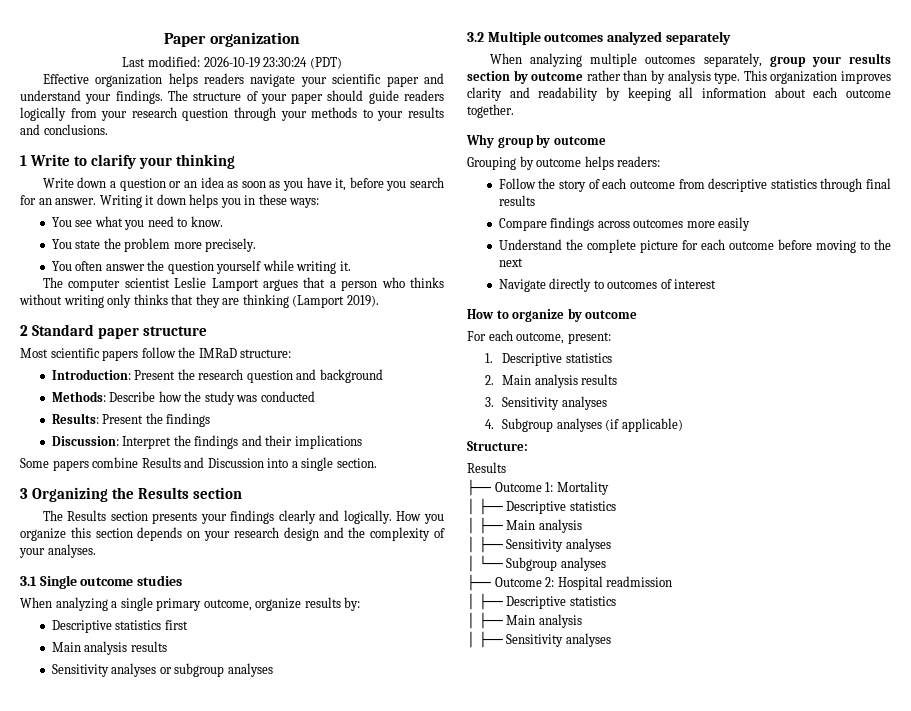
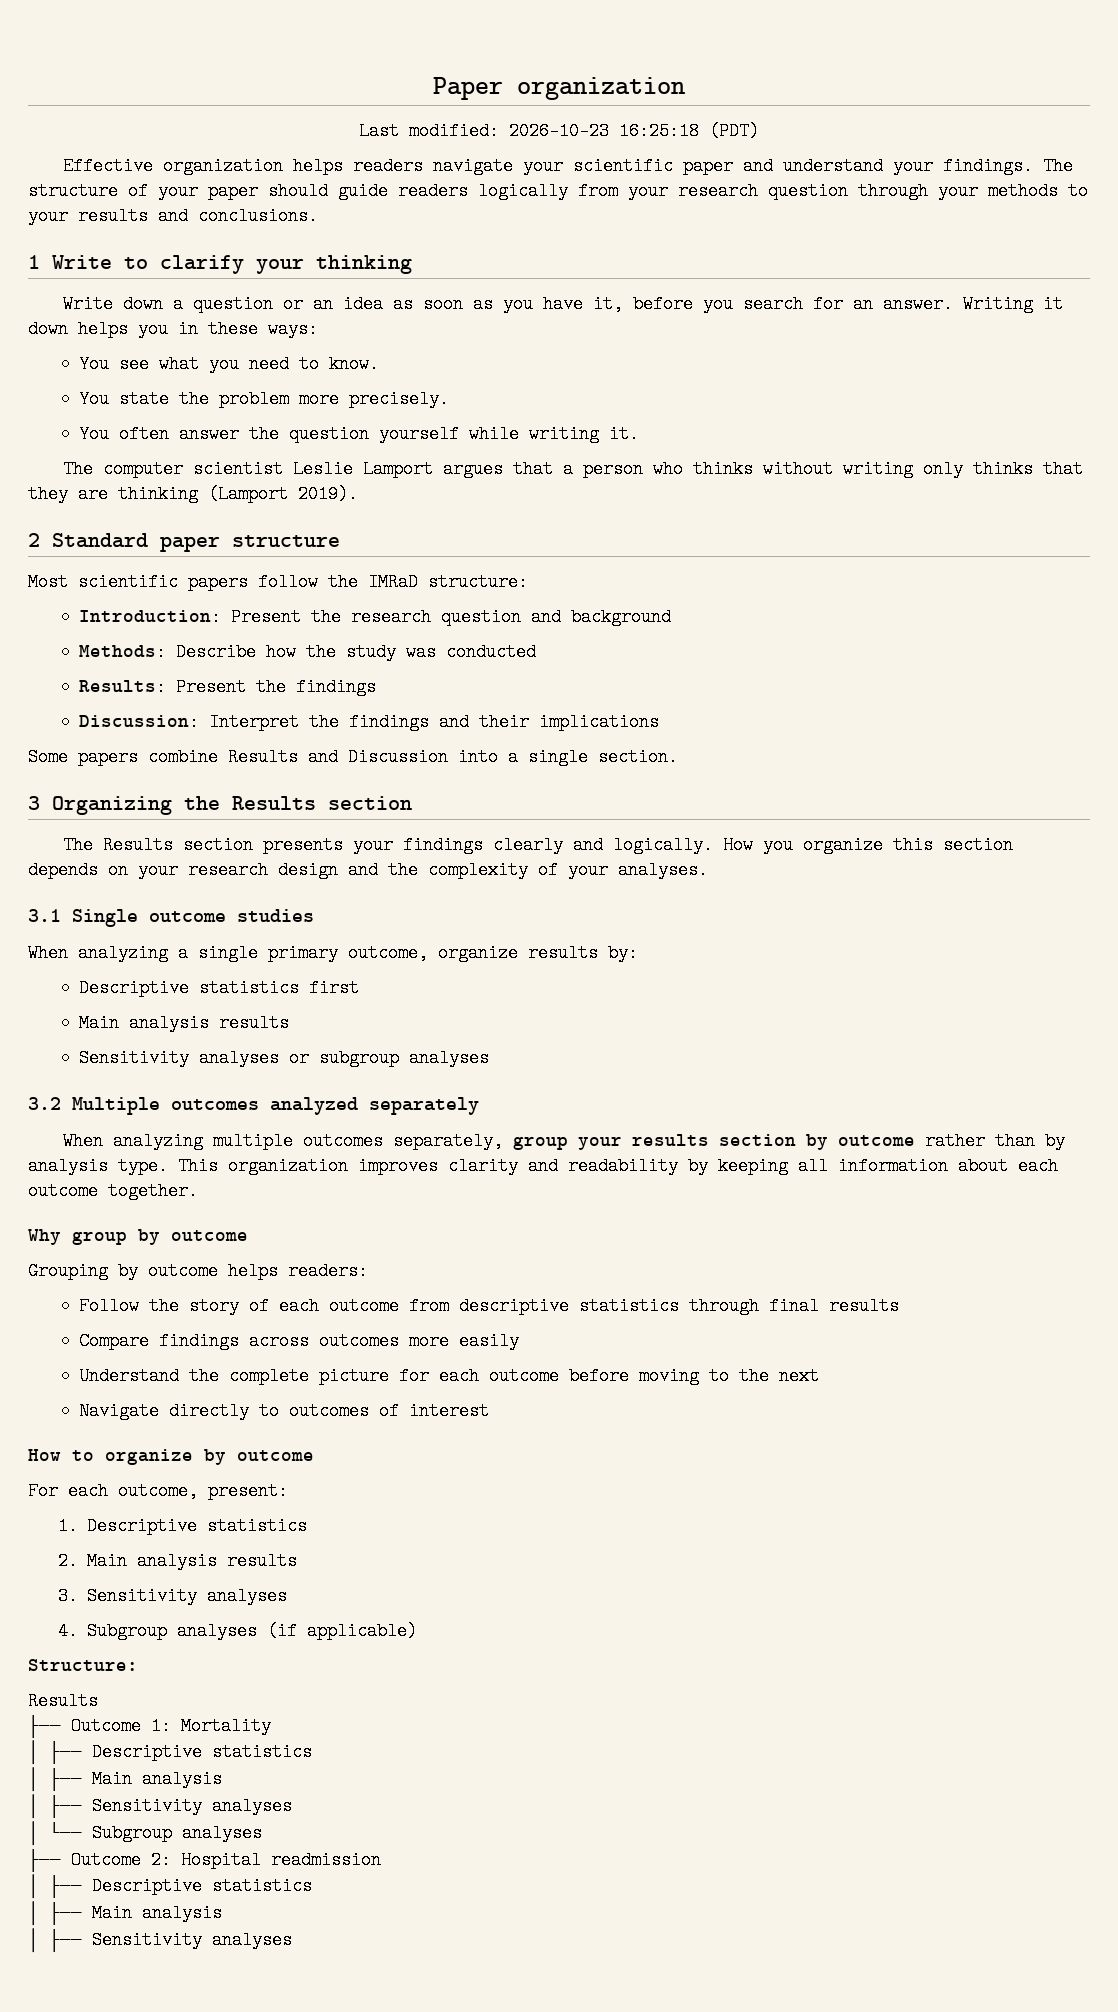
[203,56,308,68] 2026-10-19 23:30:24 -> [509,122,699,140] 2026-10-23 16:25:18

